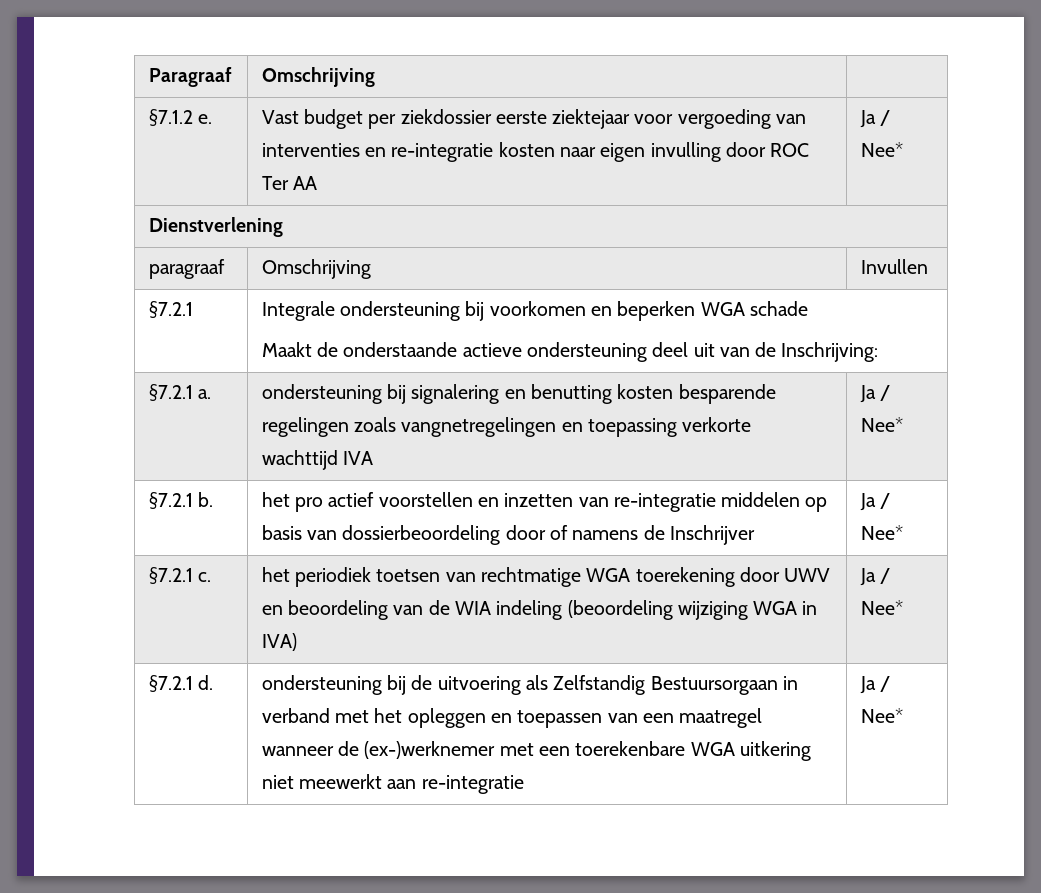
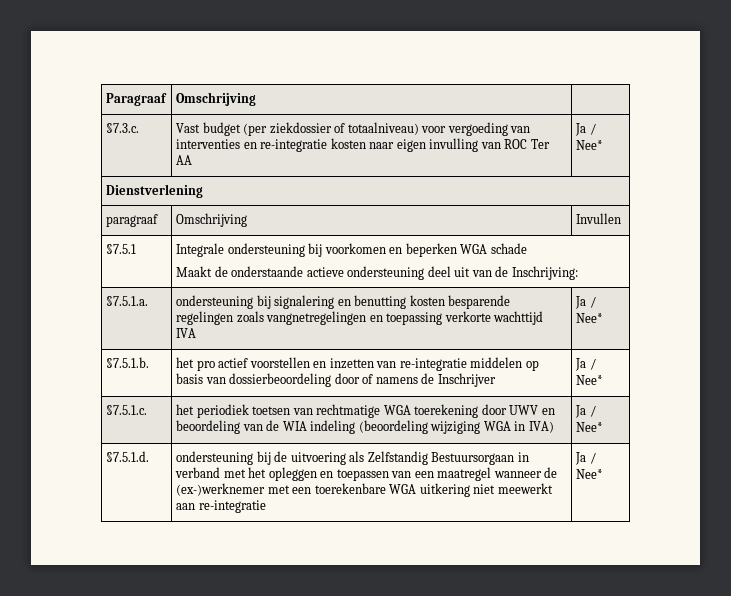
[148,109,213,126] §7.1.2 e. -> [106,123,140,133] §7.3.c.
[368,109,631,129] per ziekdossier eerste ziektejaar -> [243,122,419,136] (per ziekdossier of totaalniveau)
[725,142,766,157] door -> [480,142,501,149] van
[148,301,193,318] §7.2.1 -> [106,244,137,254] §7.5.1
[148,384,212,401] §7.2.1 a. -> [106,296,149,306] §7.5.1.a.
[148,492,214,509] §7.2.1 b. -> [106,357,150,368] §7.5.1.b.
[148,567,212,584] §7.2.1 c. -> [106,405,148,415] §7.5.1.c.
[148,675,214,692] §7.2.1 d. -> [106,451,150,462] §7.5.1.d.

